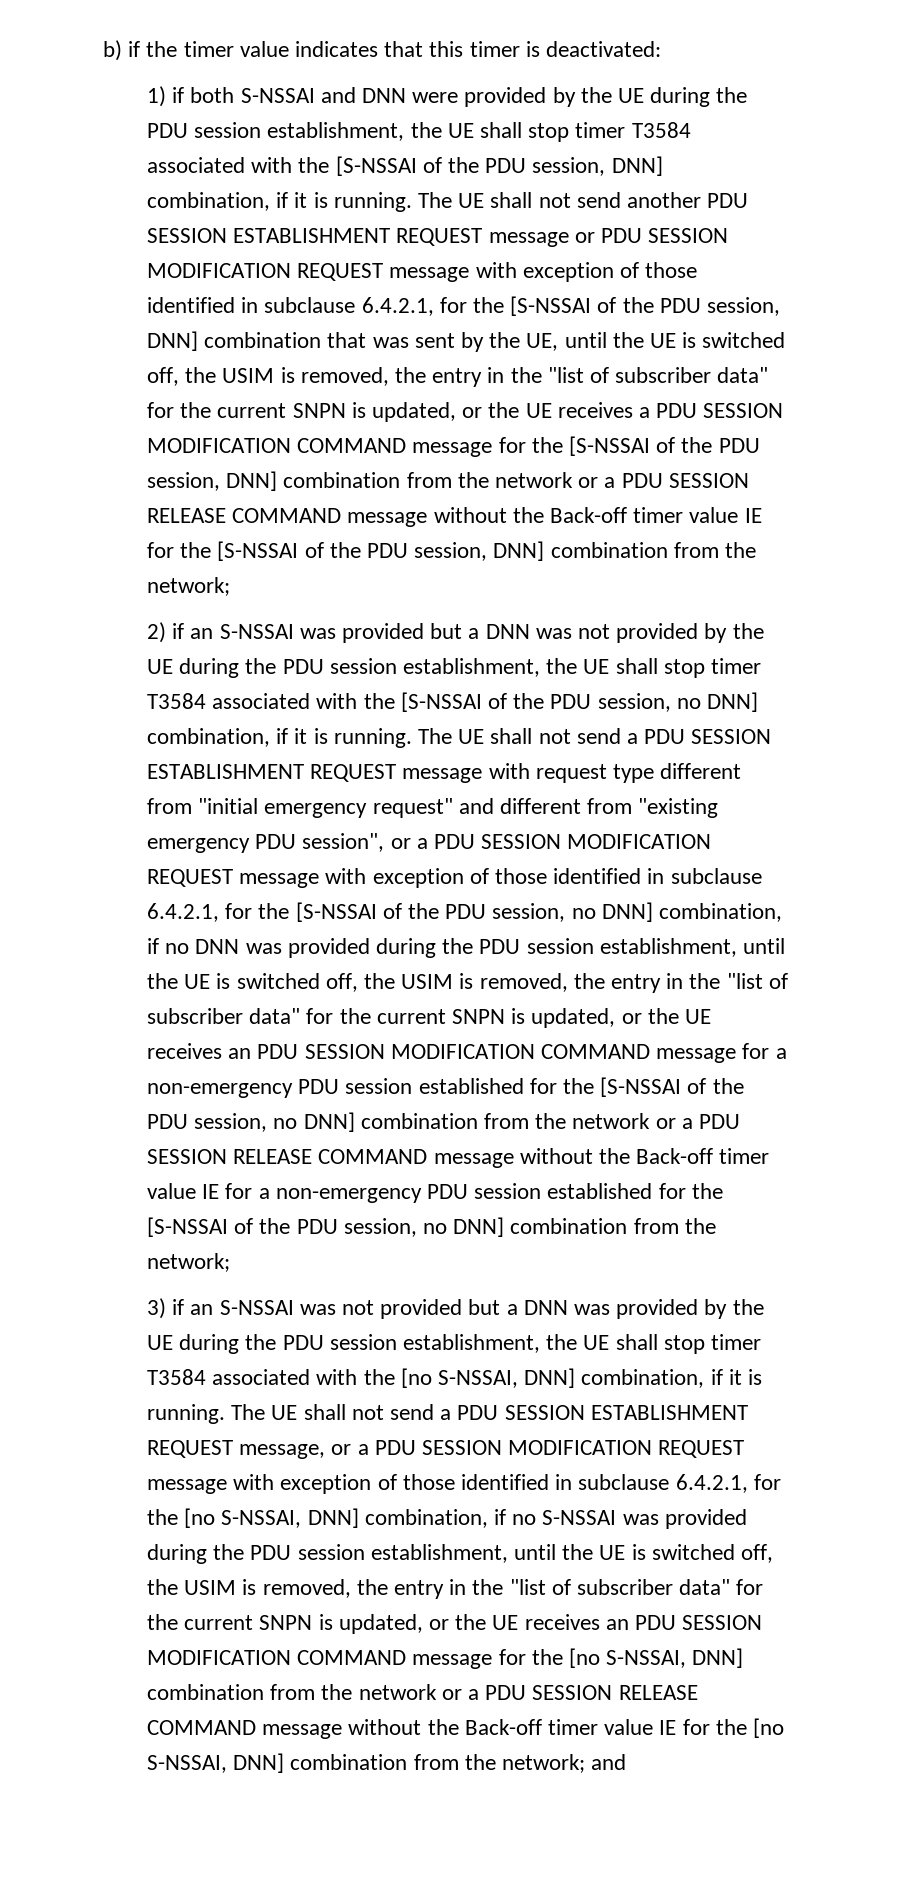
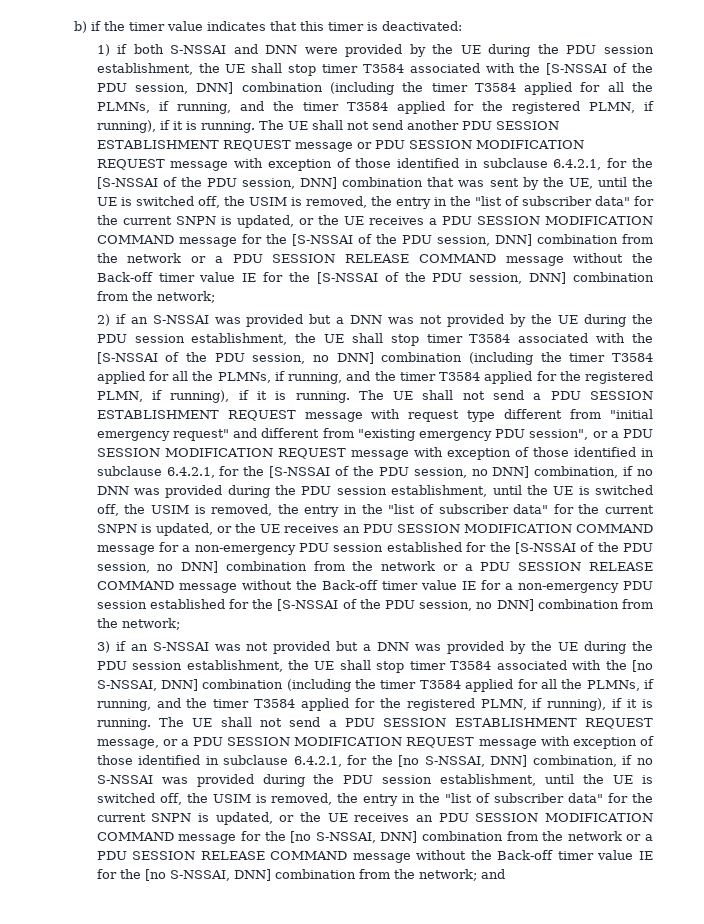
[146,192,270,211] combination, -> [241,82,653,95] [96,101,654,114] [96,120,156,133] combination (including the timer T3584 applied for all the PLMNs, if running, and the timer T3584 applied for the registered PLMN, if running),
[146,728,270,747] combination, -> [381,352,653,365] [96,371,653,384] [96,390,230,403] combination (including the timer T3584 applied for all the PLMNs, if running, and the timer T3584 applied for the registered PLMN, if running),
[581,1369,705,1388] combination, -> [202,679,654,692] [96,698,607,711] combination (including the timer T3584 applied for all the PLMNs, if running, and the timer T3584 applied for the registered PLMN, if running),

